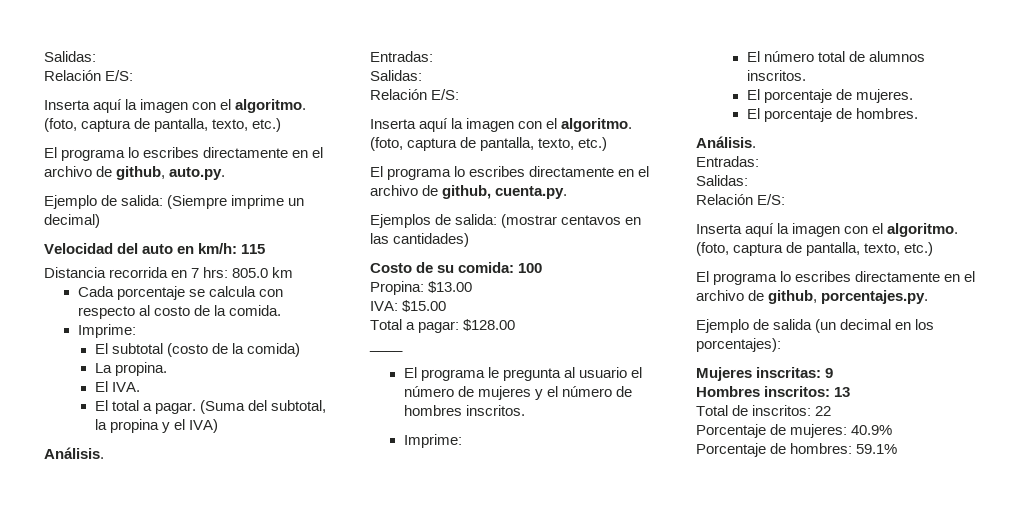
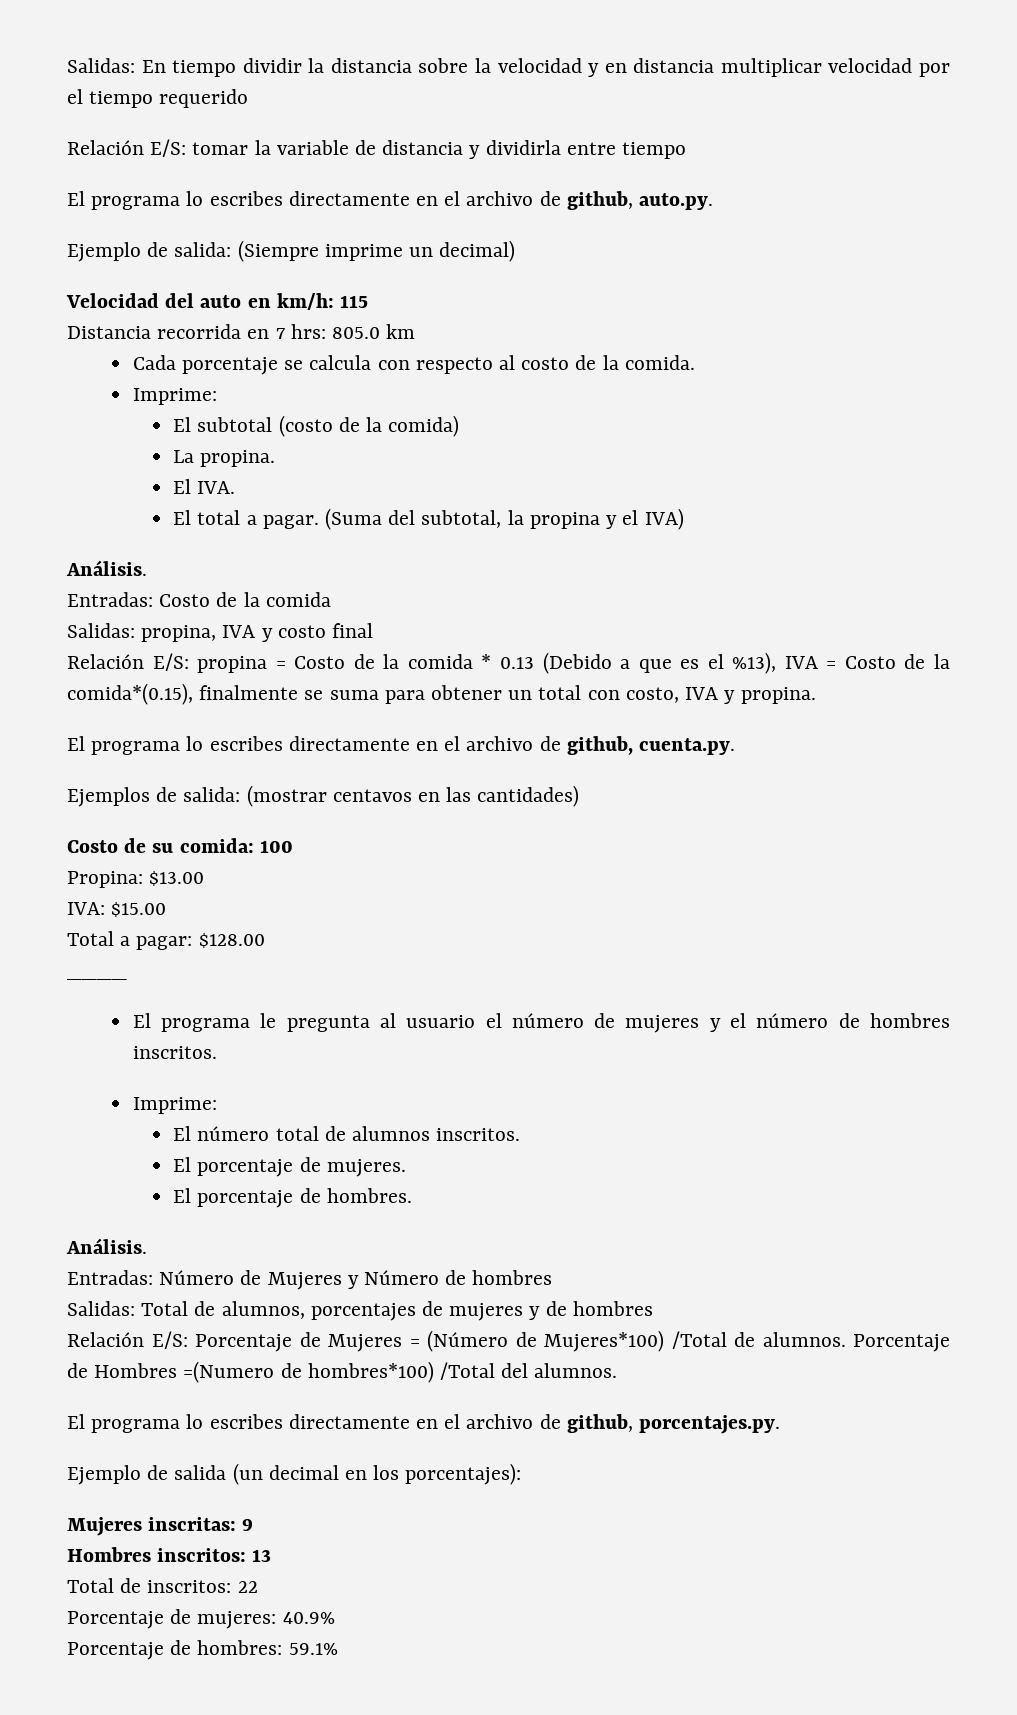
[44,51,96,62] [44,70,134,81] [44,99,307,113] [44,118,282,132] Salidas: // Relación E/S: // Inserta aquí la imagen con el algoritmo. (foto, captura de pantalla, texto, etc.) -> [67,58,950,77] [67,89,249,108] [67,139,687,159] Salidas: En tiempo dividir la distancia sobre la velocidad y en distancia multiplicar velocidad por el tiempo requerido // Relación E/S: tomar la variable de distancia y dividirla entre tiempo
[370,70,422,81] [370,89,460,100] [370,118,633,132] [370,137,608,151] // Salidas: // Relación E/S: // Inserta aquí la imagen con el algoritmo. (foto, captura de pantalla, texto, etc.) -> [159,592,331,607] [67,623,374,642] [67,652,950,674] [67,683,816,705] Costo de la comida // Salidas: propina, IVA y costo final // Relación E/S: propina = Costo de la comida * 0.13 (Debido a que es el %13), IVA = Costo de la comida*(0.15), finalmente se suma para obtener un total con costo, IVA y propina.
[696,175,748,186] [696,194,786,205] [696,223,959,237] [696,242,934,256] // Salidas: // Relación E/S: // Inserta aquí la imagen con el algoritmo. (foto, captura de pantalla, texto, etc.) -> [159,1270,553,1290] [67,1301,653,1321] [67,1330,950,1352] [67,1361,618,1383] Número de Mujeres y Número de hombres // Salidas: Total de alumnos, porcentajes de mujeres y de hombres // Relación E/S: Porcentaje de Mujeres = (Número de Mujeres*100) /Total de alumnos. Porcentaje de Hombres =(Numero de hombres*100) /Total del alumnos.

